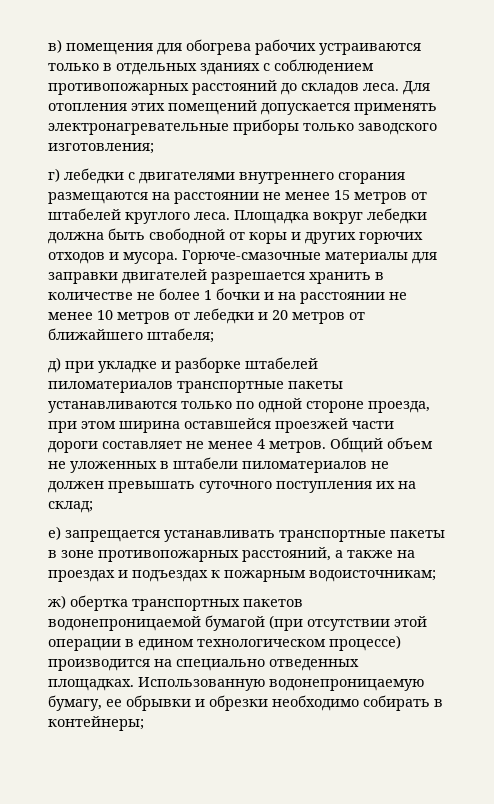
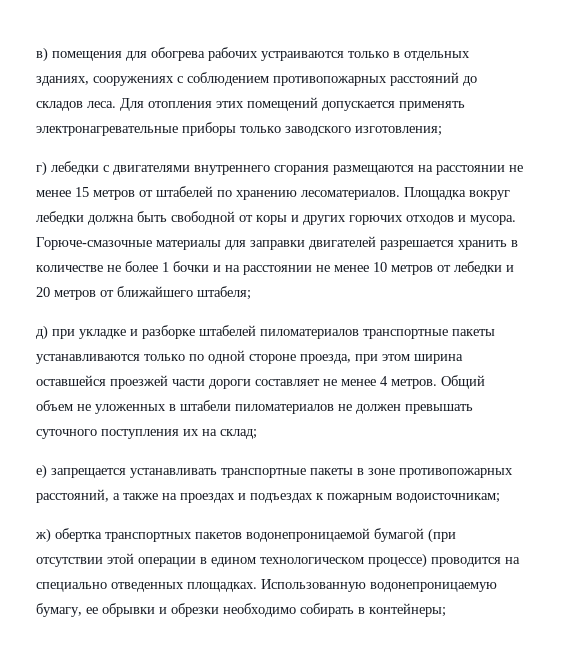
[200,63,260,75] зданиях -> [36,76,174,86] зданиях, сооружениях
[125,212,230,224] круглого леса. -> [217,190,400,200] по хранению лесоматериалов.
[48,659,150,671] производится -> [431,557,501,567] проводится

